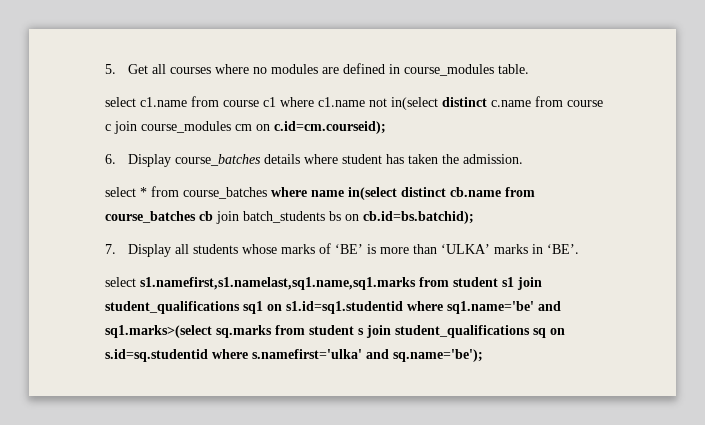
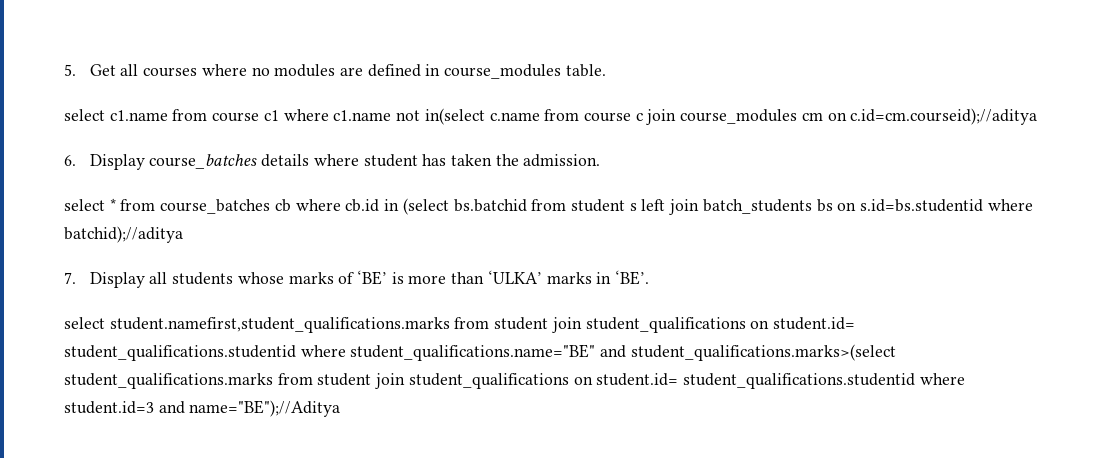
[442,97,487,107] distinct -> (485, 116) none
[274,121,386,134] c.id=cm.courseid); -> [850,108,1038,125] c.id=cm.courseid);//aditya
[271,187,535,200] [105,211,213,223] where name in(select distinct cb.name from course_batches cb -> [274,198,666,215] cb where cb.id in (select bs.batchid from student s left
[363,211,474,224] cb.id=bs.batchid); -> [860,199,1033,212] [64,226,183,243] s.id=bs.studentid where batchid);//aditya
[140,277,542,290] [105,301,561,314] [105,325,565,338] [105,349,483,362] s1.namefirst,s1.namelast,sq1.name,sq1.marks from student s1 join student_qualifications sq1 on s1.id=sq1.studentid where sq1.name='be' and sq1.marks>(select sq.marks from student s join student_qualifications sq on s.id=sq.studentid where s.namefirst='ulka' and sq.name='be'); -> [109,317,856,333] [64,344,896,361] [64,373,965,389] [64,400,341,417] student.namefirst,student_qualifications.marks from student join student_qualifications on student.id= student_qualifications.studentid where student_qualifications.name="BE" and student_qualifications.marks>(select student_qualifications.marks from student join student_qualifications on student.id= student_qualifications.studentid where student.id=3 and name="BE");//Aditya

